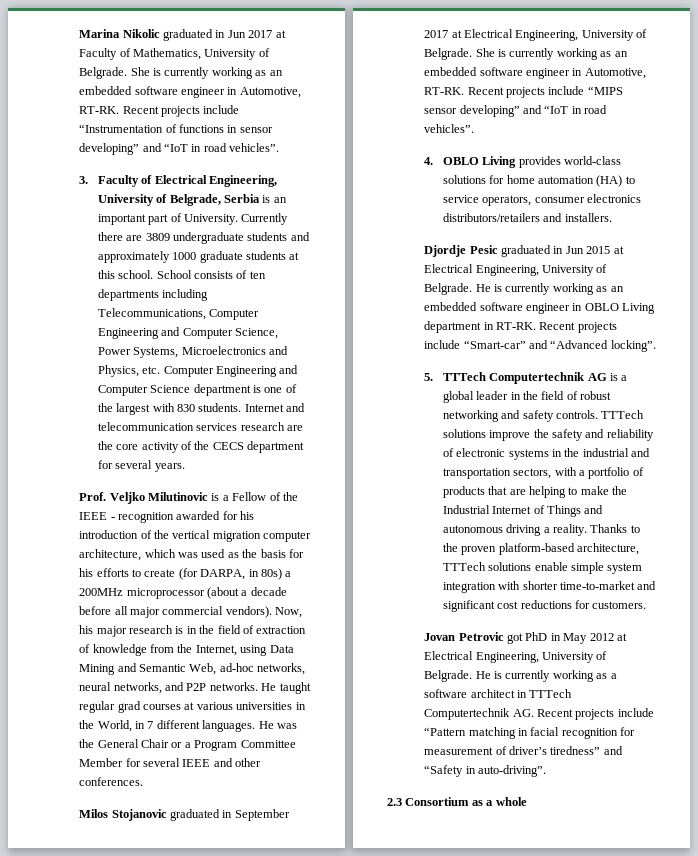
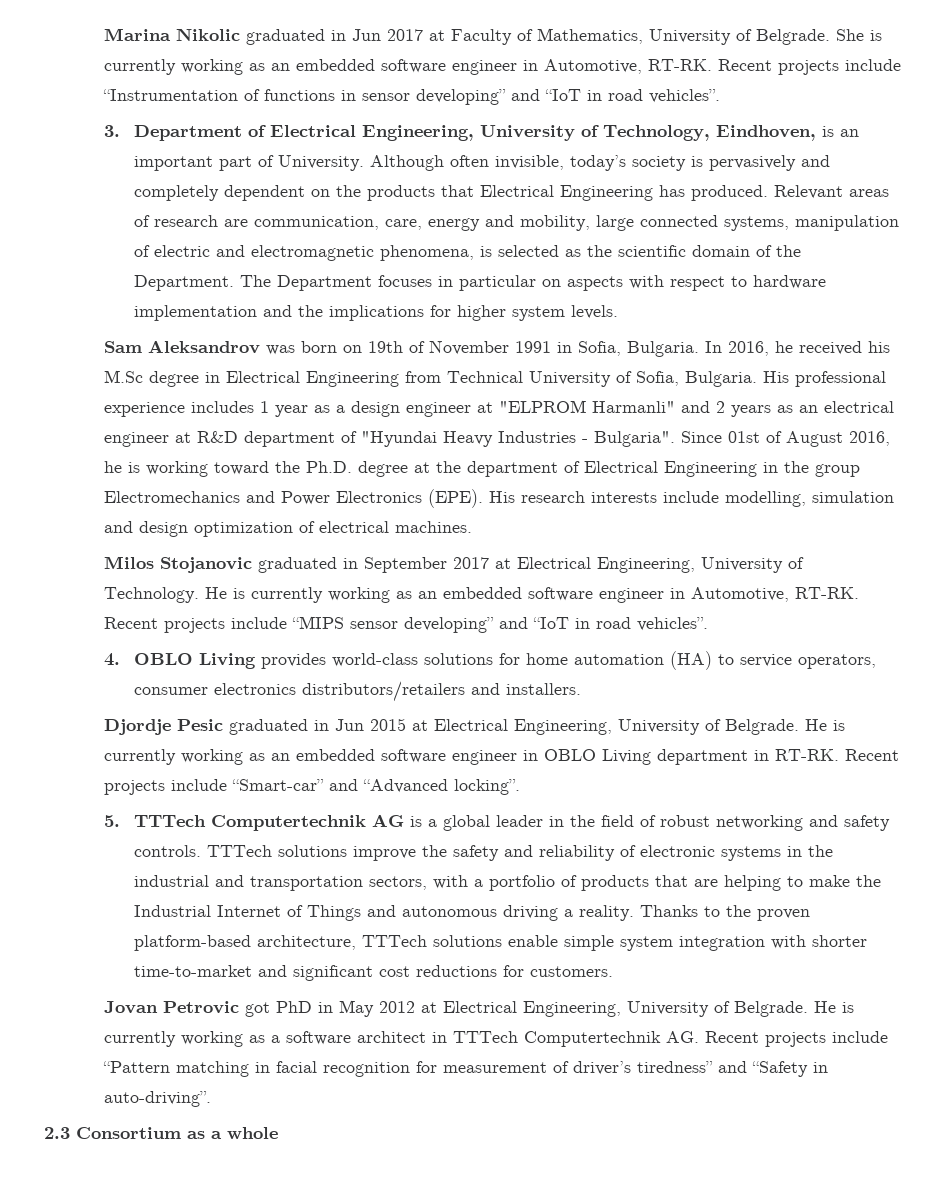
[97,175,139,187] Faculty -> [134,125,243,141] Department
[169,194,261,206] Belgrade, Serbia -> [603,125,817,141] Technology, Eindhoven,
[241,213,289,225] [97,232,310,244] [97,251,300,263] [97,270,266,279] [97,289,209,301] [97,308,260,320] [97,327,279,339] [97,346,289,358] [97,365,299,377] [97,384,297,396] [97,403,306,415] [97,422,304,431] [97,441,305,453] [97,460,185,472] [79,492,298,504] [79,511,255,523] [79,530,312,542] [79,549,304,561] [79,568,292,580] [79,587,287,599] [79,606,303,618] [79,625,307,637] [79,644,294,656] [79,663,306,675] [79,682,311,694] [79,701,306,713] [79,720,297,732] [79,739,296,751] [79,758,262,767] [79,777,144,786] Currently there are 3809 undergraduate students and approximately 1000 graduate students at this school. School consists of ten departments including Telecommunications, Computer Engineering and Computer Science, Power Systems, Microelectronics and Physics, etc. Computer Engineering and Computer Science department is one of the largest with 830 students. Internet and telecommunication services research are the core activity of the CECS department for several years. // Prof. Veljko Milutinovic is a Fellow of the IEEE - recognition awarded for his introduction of the vertical migration computer architecture, which was used as the basis for his efforts to create (for DARPA, in 80s) a 200MHz microprocessor (about a decade before all major commercial vendors). Now, his major research is in the field of extraction of knowledge from the Internet, using Data Mining and Semantic Web, ad-hoc networks, neural networks, and P2P networks. He taught regular grad courses at various universities in the World, in 7 different languages. He was the General Chair or a Program Committee Member for several IEEE and other conferences. -> [370,155,831,171] [134,185,890,201] [134,215,900,231] [134,245,802,261] [134,275,827,291] [134,305,619,321] [104,340,891,357] [104,370,887,387] [104,400,895,417] [104,431,891,447] [104,461,861,477] [104,489,895,508] [104,521,473,537] Although often invisible, today’s society is pervasively and completely dependent on the products that Electrical Engineering has produced. Relevant areas of research are communication, care, energy and mobility, large connected systems, manipulation of electric and electromagnetic phenomena, is selected as the scientific domain of the Department. The Department focuses in particular on aspects with respect to hardware implementation and the implications for higher system levels. // Sam Aleksandrov was born on 19th of November 1991 in Sofia, Bulgaria. In 2016, he received his M.Sc degree in Electrical Engineering from Technical University of Sofia, Bulgaria. His professional experience includes 1 year as a design engineer at "ELPROM Harmanli" and 2 years as an electrical engineer at R&D department of "Hyundai Heavy Industries - Bulgaria". Since 01st of August 2016, he is working toward the Ph.D. degree at the department of Electrical Engineering in the group Electromechanics and Power Electronics (EPE). His research interests include modelling, simulation and design optimization of electrical machines.
[424,48,495,60] Belgrade. She -> [104,587,228,603] Technology. He

